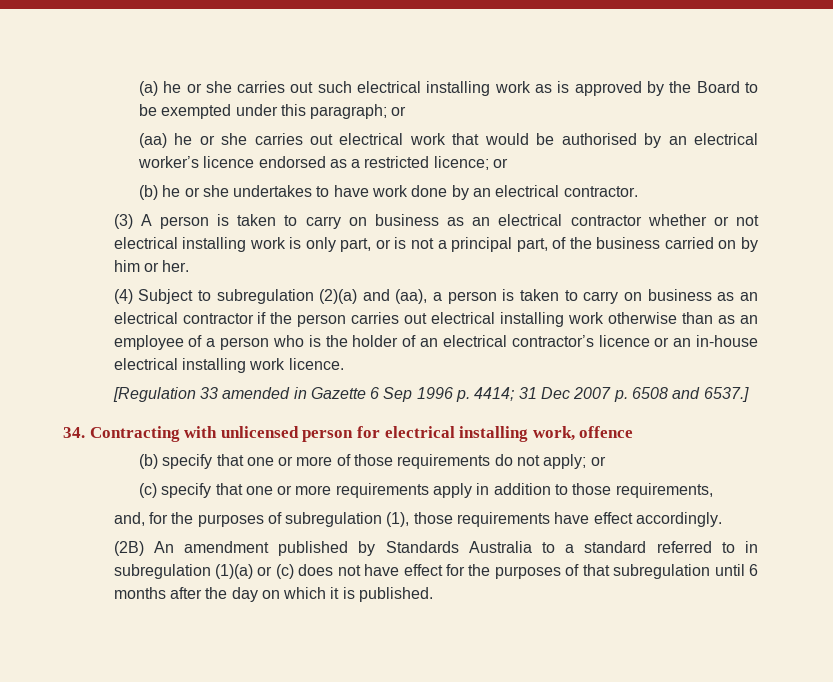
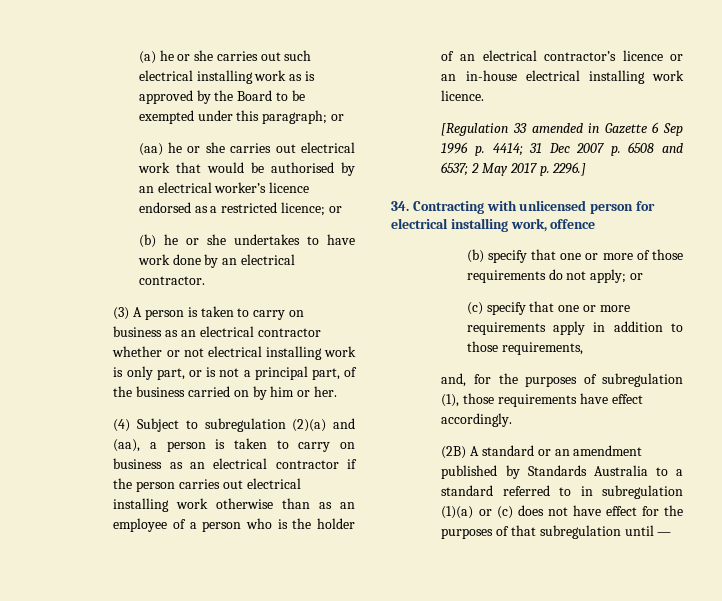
[703,387,749,402] 6537.] -> [441,162,587,176] 6537; 2 May 2017 p. 2296.]
[153,541,174,553] An -> [470,445,570,456] A standard or an
[748,564,758,576] [113,587,434,602] 6 months after the day on which it is published. -> [657,532,672,536] —

